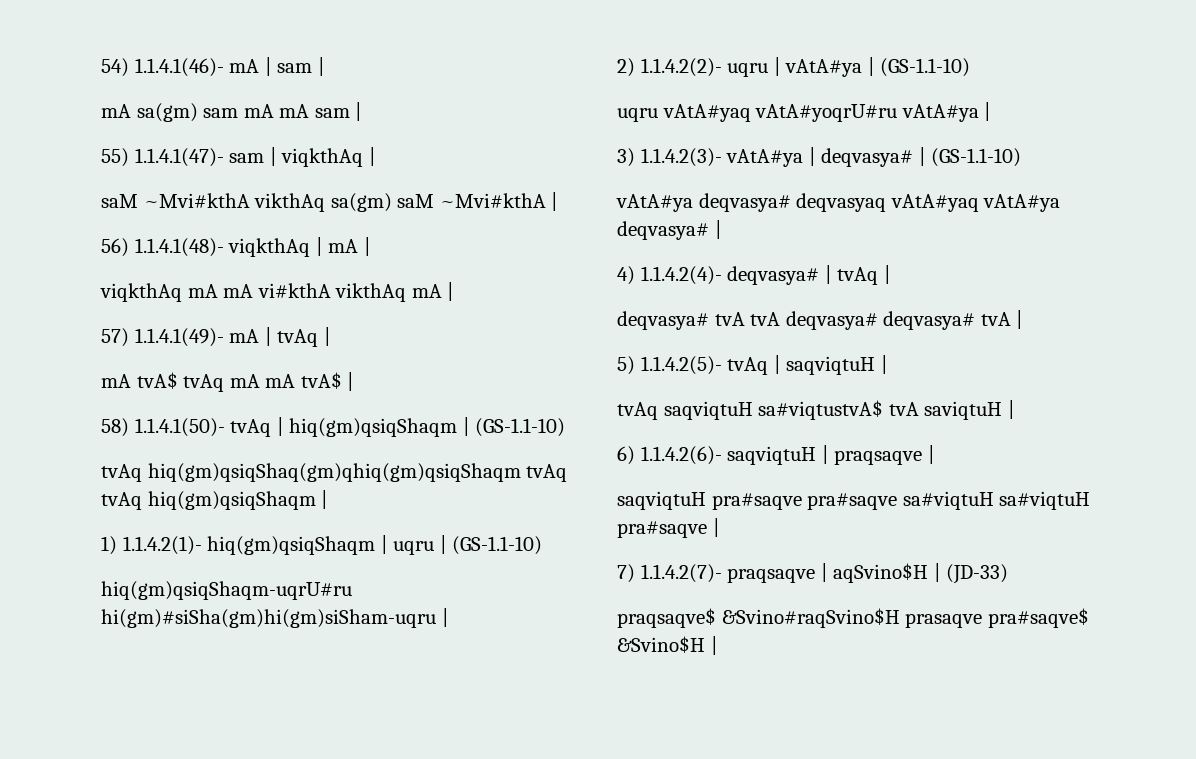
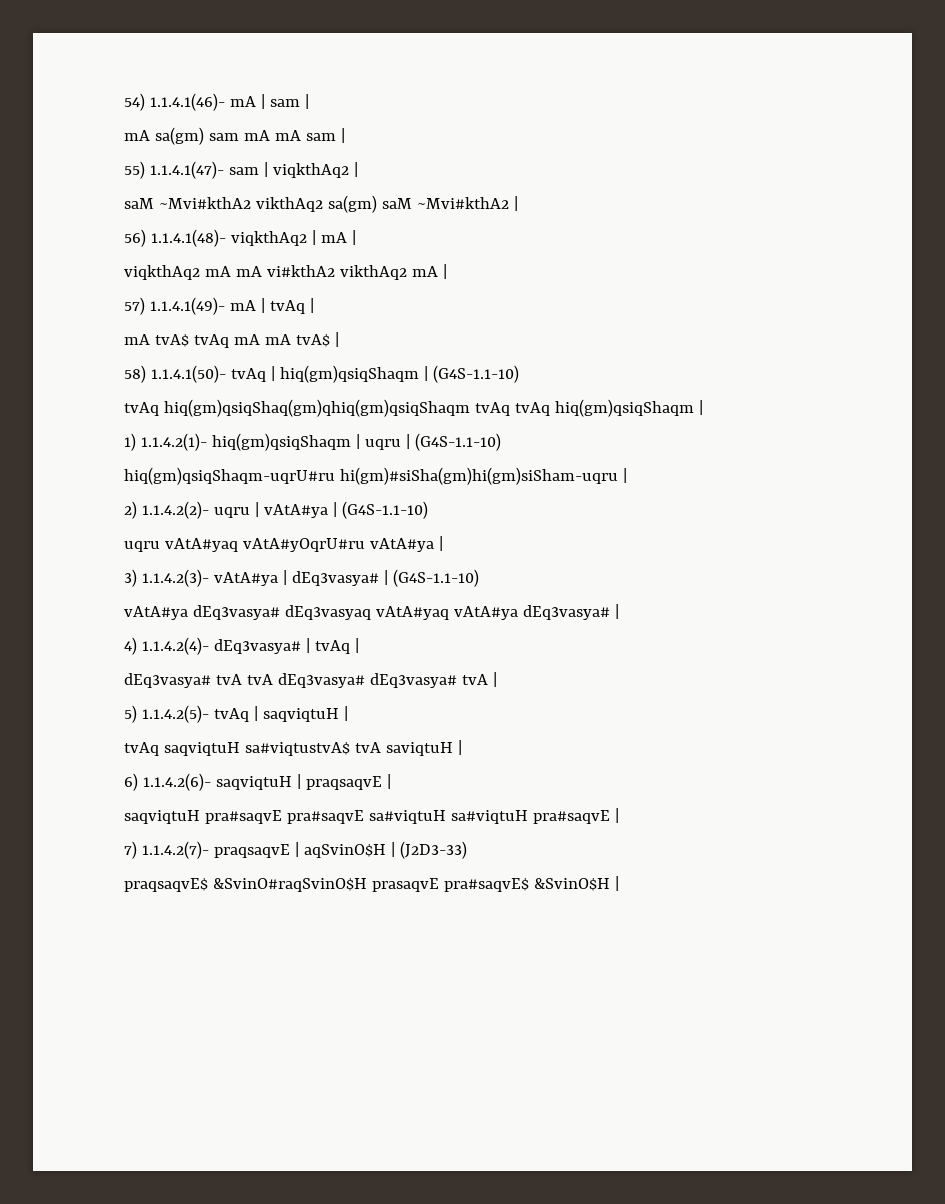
[281,148,364,167] viqkthAq -> [272,163,349,178] viqkthAq2
[143,193,326,212] ~Mvi#kthA vikthAq -> [158,197,323,212] ~Mvi#kthA2 vikthAq2
[439,193,546,208] ~Mvi#kthA -> [416,197,509,209] ~Mvi#kthA2
[228,238,311,257] viqkthAq -> [230,231,307,246] viqkthAq2
[100,283,407,302] viqkthAq mA mA vi#kthA vikthAq -> [124,265,407,280] viqkthAq2 mA mA vi#kthA2 vikthAq2
[475,418,566,437] (GS-1.1-10) -> [432,365,519,383] (G4S-1.1-10)
[452,536,543,555] (GS-1.1-10) -> [414,433,501,451] (G4S-1.1-10)
[880,58,971,77] (GS-1.1-10) -> [341,501,428,519] (G4S-1.1-10)
[755,104,898,122] vAtA#yoqrU#ru -> [242,538,365,552] vAtA#yOqrU#ru
[821,147,1022,167] [616,193,887,212] deqvasya# | (GS-1.1-10) // vAtA#ya deqvasya# deqvasyaq -> [291,569,479,587] [124,605,371,620] dEq3vasya# | (G4S-1.1-10) // vAtA#ya dEq3vasya# dEq3vasyaq
[617,221,709,240] deqvasya# -> [522,605,610,620] dEq3vasya#
[727,265,891,285] [617,311,709,330] deqvasya# | tvAq | // deqvasya# -> [213,638,359,654] [124,673,211,688] dEq3vasya# | tvAq | // dEq3vasya#
[785,311,976,330] deqvasya# deqvasya# -> [277,673,457,688] dEq3vasya# dEq3vasya#
[834,450,923,465] praqsaqve -> [305,776,382,790] praqsaqvE
[711,493,898,510] pra#saqve pra#saqve -> [204,810,364,824] pra#saqvE pra#saqvE
[617,521,707,538] pra#saqve -> [532,810,610,824] pra#saqvE
[727,563,1009,584] [617,608,1089,628] [617,636,705,653] praqsaqve | aqSvino$H | (JD-33) // praqsaqve$ &Svino#raqSvino$H prasaqve pra#saqve$ &Svino$H -> [213,841,467,859] [124,878,610,892] praqsaqvE | aqSvinO$H | (J2D3-33) // praqsaqvE$ &SvinO#raqSvinO$H prasaqvE pra#saqvE$ &SvinO$H

